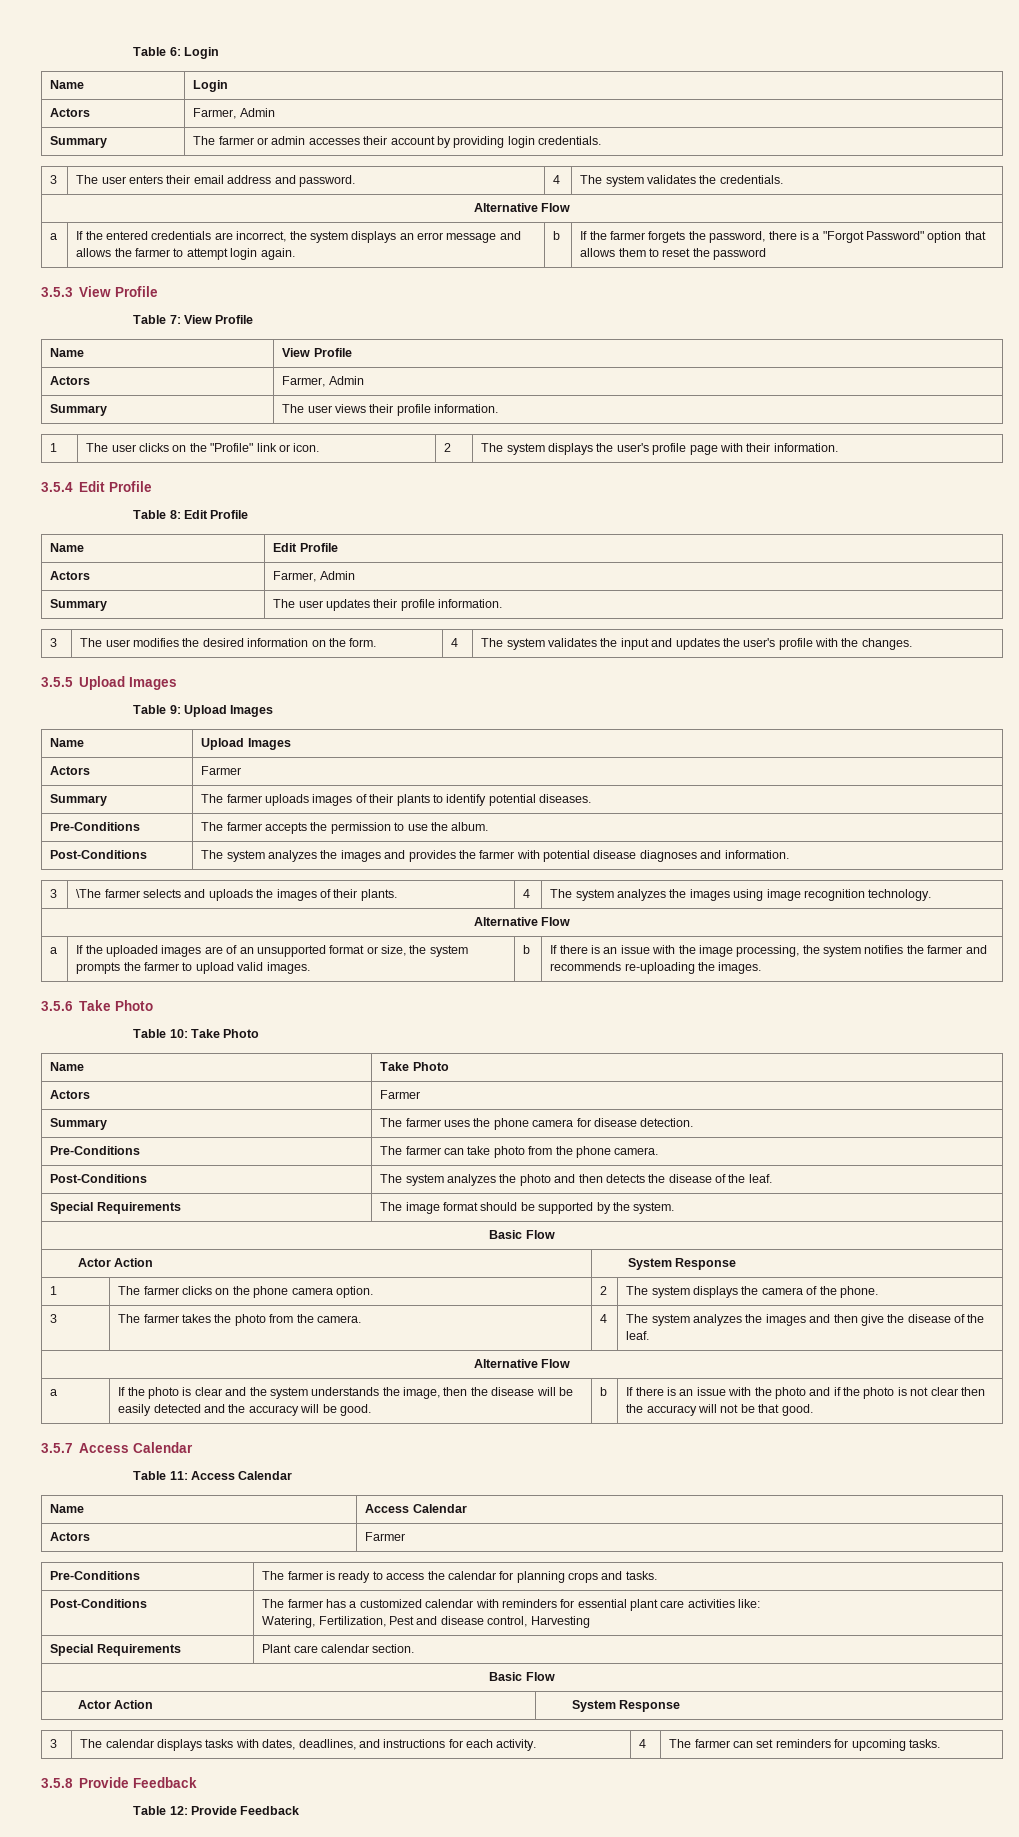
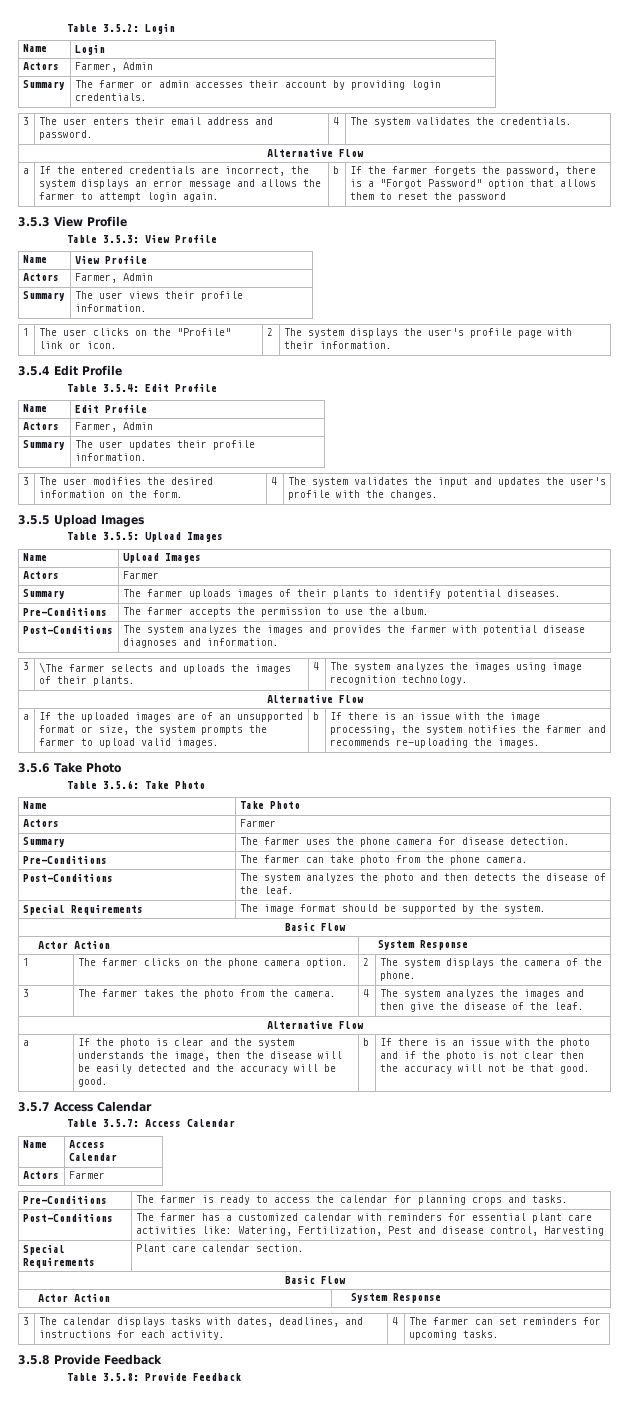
[133,47,181,56] Table 6: -> [67,24,140,32] Table 3.5.2:
[169,315,181,324] 7: -> [103,235,140,243] 3.5.3:
[169,510,181,519] 8: -> [103,384,140,392] 3.5.4:
[169,705,181,714] 9: -> [103,532,140,540] 3.5.5:
[169,1029,188,1038] 10: -> [103,780,140,789] 3.5.6:
[169,1471,188,1480] 11: -> [103,1119,140,1127] 3.5.7:
(761, 1603) // -> (232, 1230) none
[169,1806,188,1815] 12: -> [103,1373,140,1381] 3.5.8:

